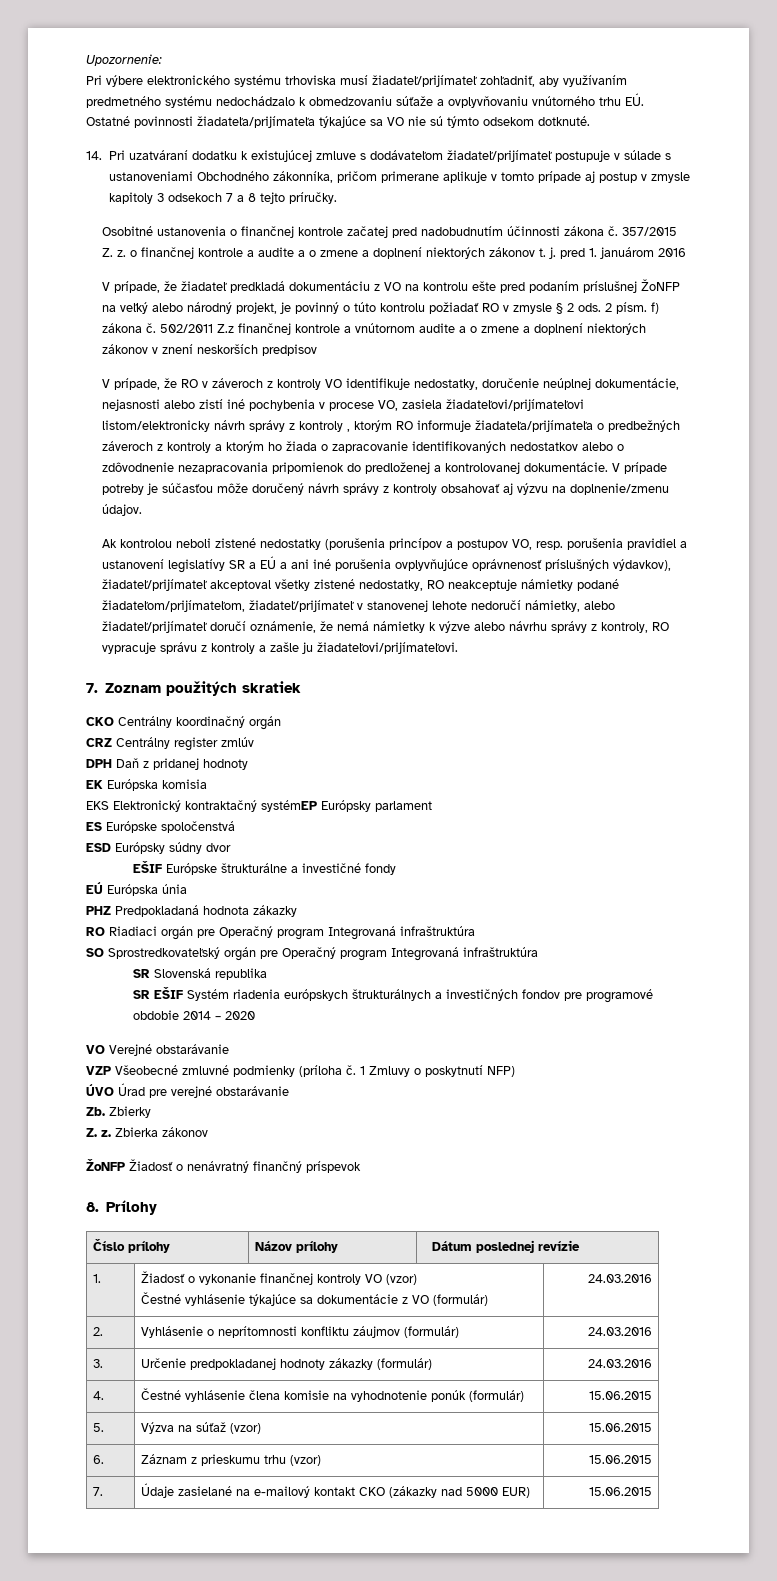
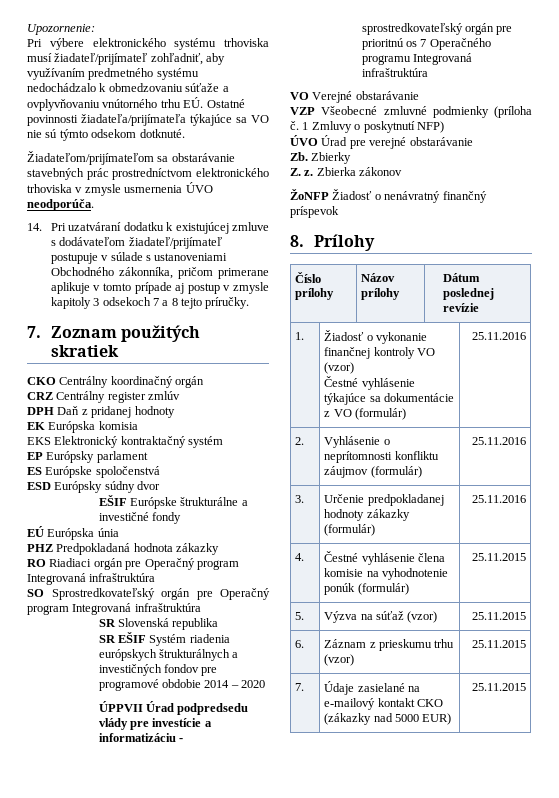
(590, 121) none -> [27,151,235,165] [27,168,269,180] [27,182,213,196] [27,199,94,211] // Žiadateľom/prijímateľom sa obstarávanie stavebných prác prostredníctvom elektronického trhoviska v zmysle usmernenia ÚVO neodporúča.
[101,226,677,238] [101,247,686,259] [101,279,680,293] [101,302,659,314] [101,323,646,335] [101,344,317,356] [101,378,679,390] [101,399,584,411] [101,420,680,432] [101,441,624,453] [101,462,667,474] [101,483,669,495] [101,504,142,516] [101,538,687,550] [101,556,671,573] [101,579,619,591] [101,600,615,612] [101,621,669,633] [101,642,458,654] // Osobitné ustanovenia o finančnej kontrole začatej pred nadobudnutím účinnosti zákona č. 357/2015 Z. z. o finančnej kontrole a audite a o zmene a doplnení niektorých zákonov t. j. pred 1. januárom 2016 // V prípade, že žiadateľ predkladá dokumentáciu z VO na kontrolu ešte pred podaním príslušnej ŽoNFP na veľký alebo národný projekt, je povinný o túto kontrolu požiadať RO v zmysle § 2 ods. 2 písm. f) zákona č. 502/2011 Z.z finančnej kontrole a vnútornom audite a o zmene a doplnení niektorých zákonov v znení neskorších predpisov // V prípade, že RO v záveroch z kontroly VO identifikuje nedostatky, doručenie neúplnej dokumentácie, nejasnosti alebo zistí iné pochybenia v procese VO, zasiela žiadateľovi/prijímateľovi listom/elektronicky návrh správy z kontroly , ktorým RO informuje žiadateľa/prijímateľa o predbežných záveroch z kontroly a ktorým ho žiada o zapracovanie identifikovaných nedostatkov alebo o zdôvodnenie nezapracovania pripomienok do predloženej a kontrolovanej dokumentácie. V prípade potreby je súčasťou môže doručený návrh správy z kontroly obsahovať aj výzvu na doplnenie/zmenu údajov. // Ak kontrolou neboli zistené nedostatky (porušenia princípov a postupov VO, resp. porušenia pravidiel a ustanovení legislatívy SR a EÚ a ani iné porušenia ovplyvňujúce oprávnenosť príslušných výdavkov), žiadateľ/prijímateľ akceptoval všetky zistené nedostatky, RO neakceptuje námietky podané žiadateľom/prijímateľom, žiadateľ/prijímateľ v stanovenej lehote nedoručí námietky, alebo žiadateľ/prijímateľ doručí oznámenie, že nemá námietky k výzve alebo návrhu správy z kontroly, RO vypracuje správu z kontroly a zašle ju žiadateľovi/prijímateľovi. -> (250, 303) none
[261,800,317,812] systémEP -> [188,436,224,448] [27,452,43,460] systém // EP
(255, 1015) none -> [98,701,249,715] [98,718,212,730] [98,733,183,742] [361,23,513,35] [361,38,491,50] [361,53,472,65] [361,68,428,77] // ÚPPVII Úrad podpredsedu vlády pre investície a informatizáciu - sprostredkovateľský orgán pre prioritnú os 7 Operačného programu Integrovaná infraštruktúra
[588,1274,653,1283] 24.03.2016 -> [471,332,526,340] 25.11.2016
[588,1327,653,1336] 24.03.2016 -> [471,437,526,445] 25.11.2016
[588,1359,653,1368] 24.03.2016 -> [471,495,526,503] 25.11.2016
[589,1391,653,1400] 15.06.2015 -> [471,553,526,561] 25.11.2015
[589,1423,653,1432] 15.06.2015 -> [471,612,526,620] 25.11.2015
[589,1455,653,1464] 15.06.2015 -> [471,640,526,648] 25.11.2015
[589,1487,653,1496] 15.06.2015 -> [471,683,526,691] 25.11.2015

